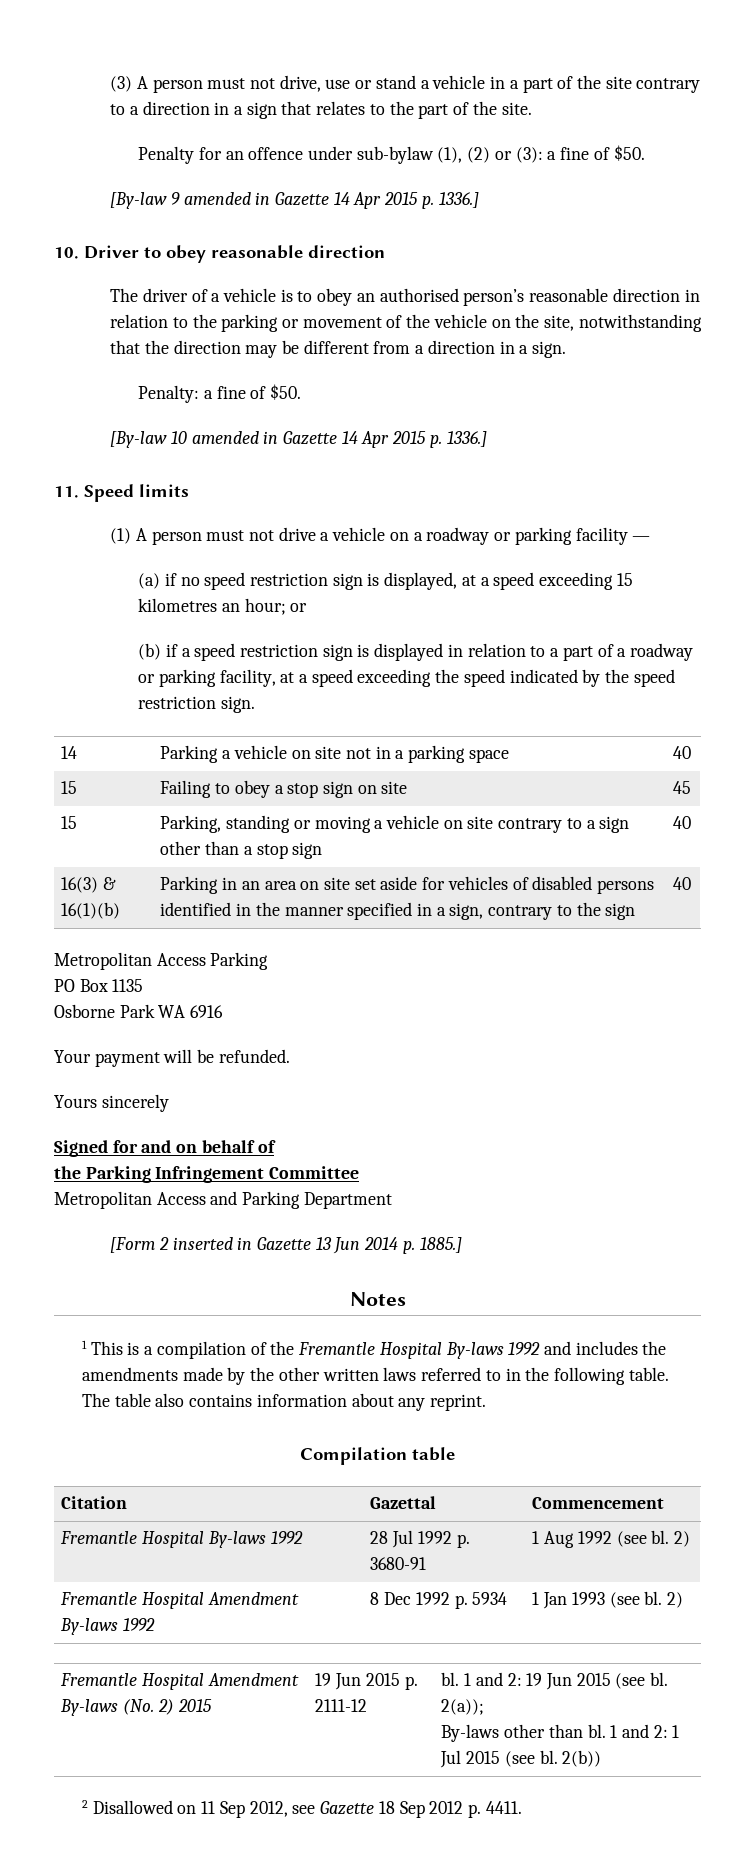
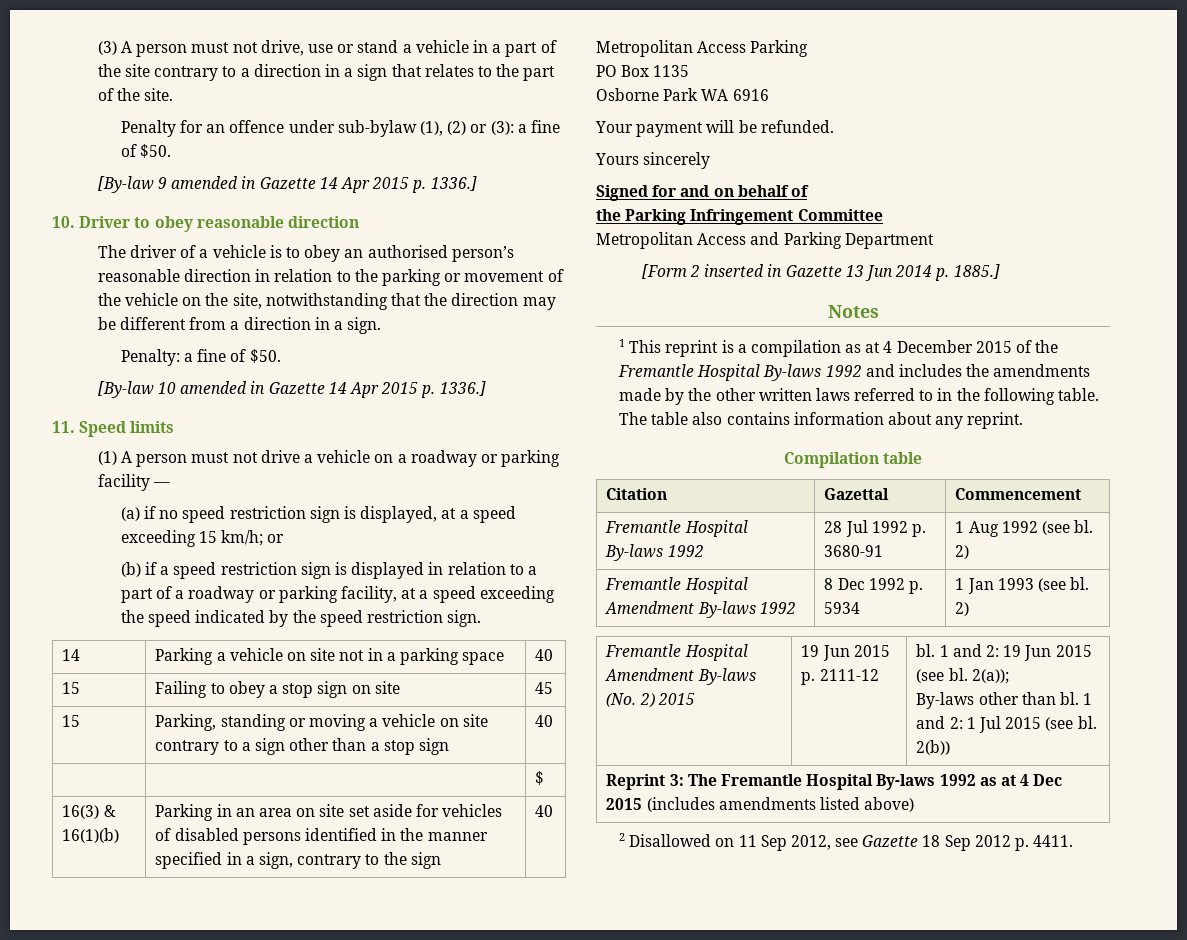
[138,598,286,615] kilometres an hour; -> [221,530,264,546] km/h;
(692, 822) none -> [535,771,545,785] // | | $
(123, 1348) none -> [665,340,719,357] reprint
(246, 1350) none -> [845,340,1012,353] as at 4 December 2015
(602, 1758) none -> [606,774,1063,790] [606,797,915,812] // Reprint 3: The Fremantle Hospital By-laws 1992 as at 4 Dec 2015 (includes amendments listed above)

